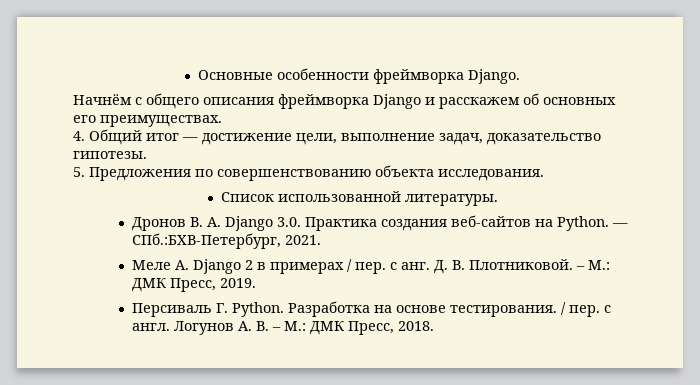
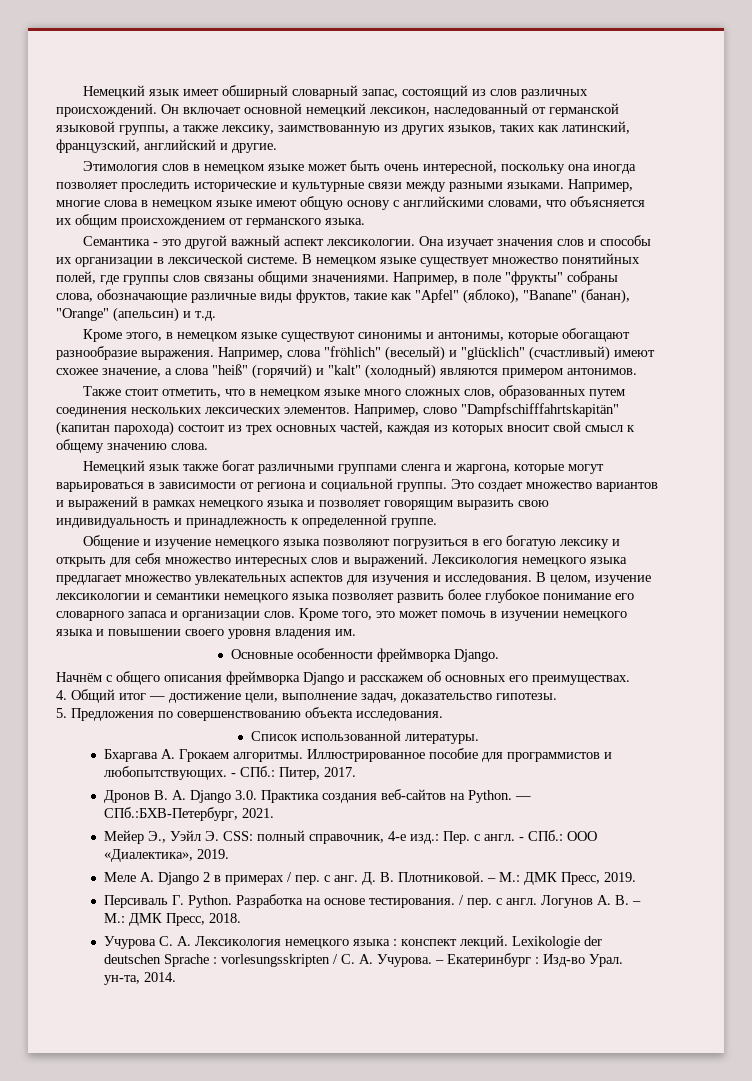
(198, 75) none -> [83,85,589,99] [56,103,619,117] [56,121,630,135] [56,139,277,153] [83,160,637,174] [56,179,633,192] [56,196,645,210] [56,214,365,228] [83,235,652,249] [56,253,640,267] [56,271,618,285] [56,289,630,304] [56,307,216,322] [83,328,631,342] [56,346,655,361] [56,364,637,379] [83,385,626,399] [56,403,619,417] [56,421,635,436] [56,439,208,453] [83,460,605,474] [56,478,658,492] [56,496,549,510] [56,514,437,528] [83,535,621,549] [56,553,627,567] [56,572,651,585] [56,589,634,603] [56,608,627,621] [56,629,356,639] Немецкий язык имеет обширный словарный запас, состоящий из слов различных происхождений. Он включает основной немецкий лексикон, наследованный от германской языковой группы, а также лексику, заимствованную из других языков, таких как латинский, французский, английский и другие. // Этимология слов в немецком языке может быть очень интересной, поскольку она иногда позволяет проследить исторические и культурные связи между разными языками. Например, многие слова в немецком языке имеют общую основу с английскими словами, что объясняется их общим происхождением от германского языка. // Семантика - это другой важный аспект лексикологии. Она изучает значения слов и способы их организации в лексической системе. В немецком языке существует множество понятийных полей, где группы слов связаны общими значениями. Например, в поле "фрукты" собраны слова, обозначающие различные виды фруктов, такие как "Apfel" (яблоко), "Banane" (банан), "Orange" (апельсин) и т.д. // Кроме этого, в немецком языке существуют синонимы и антонимы, которые обогащают разнообразие выражения. Например, слова "fröhlich" (веселый) и "glücklich" (счастливый) имеют схожее значение, а слова "heiß" (горячий) и "kalt" (холодный) являются примером антонимов. // Также стоит отметить, что в немецком языке много сложных слов, образованных путем соединения нескольких лексических элементов. Например, слово "Dampfschifffahrtskapitän" (капитан парохода) состоит из трех основных частей, каждая из которых вносит свой смысл к общему значению слова. // Немецкий язык также богат различными группами сленга и жаргона, которые могут варьироваться в зависимости от региона и социальной группы. Это создает множество вариантов и выражений в рамках немецкого языка и позволяет говорящим выразить свою индивидуальность и принадлежность к определенной группе. // Общение и изучение немецкого языка позволяют погрузиться в его богатую лексику и открыть для себя множество интересных слов и выражений. Лексикология немецкого языка предлагает множество увлекательных аспектов для изучения и исследования. В целом, изучение лексикологии и семантики немецкого языка позволяет развить более глубокое понимание его словарного запаса и организации слов. Кроме того, это может помочь в изучении немецкого языка и повышении своего уровня владения им. //
(498, 200) none -> [104,748,613,762] [104,766,357,780] // Бхаргава А. Грокаем алгоритмы. Иллюстрированное пособие для программистов и любопытствующих. - СПб.: Питер, 2017.
(322, 240) none -> [104,830,598,844] [104,849,230,862] // Мейер Э., Уэйл Э. CSS: полный справочник, 4-е изд.: Пер. с англ. - СПб.: ООО «Диалектика», 2019.
(435, 326) none -> [104,935,603,949] [104,953,624,967] [104,972,177,985] // Учурова С. А. Лексикология немецкого языка : конспект лекций. Lexikologie der deutschen Sprache : vorlesungsskripten / С. А. Учурова. – Екатеринбург : Изд-во Урал. ун-та, 2014.

